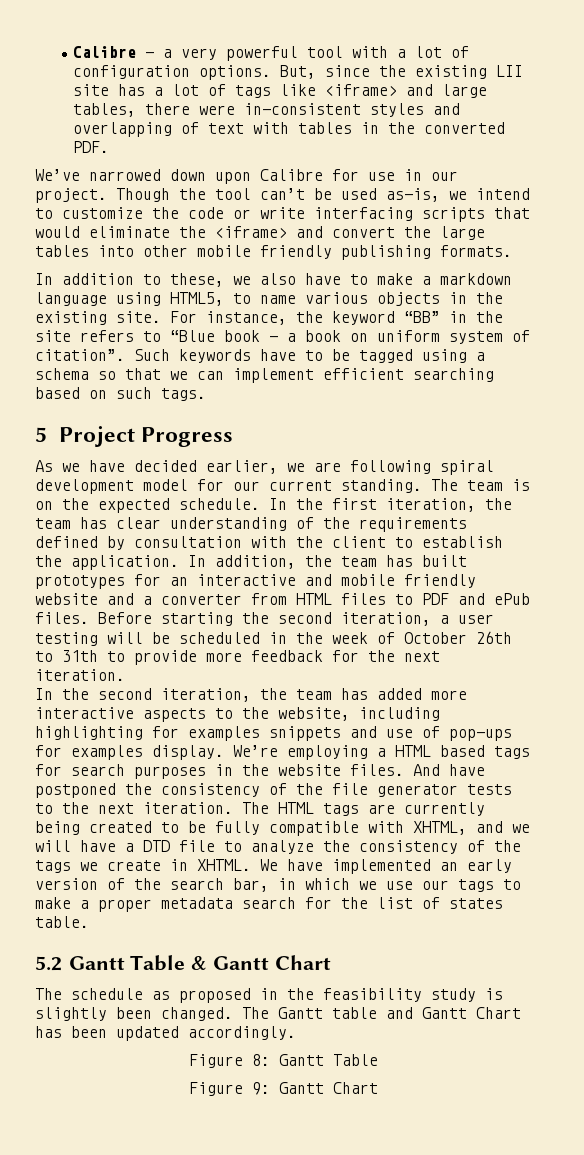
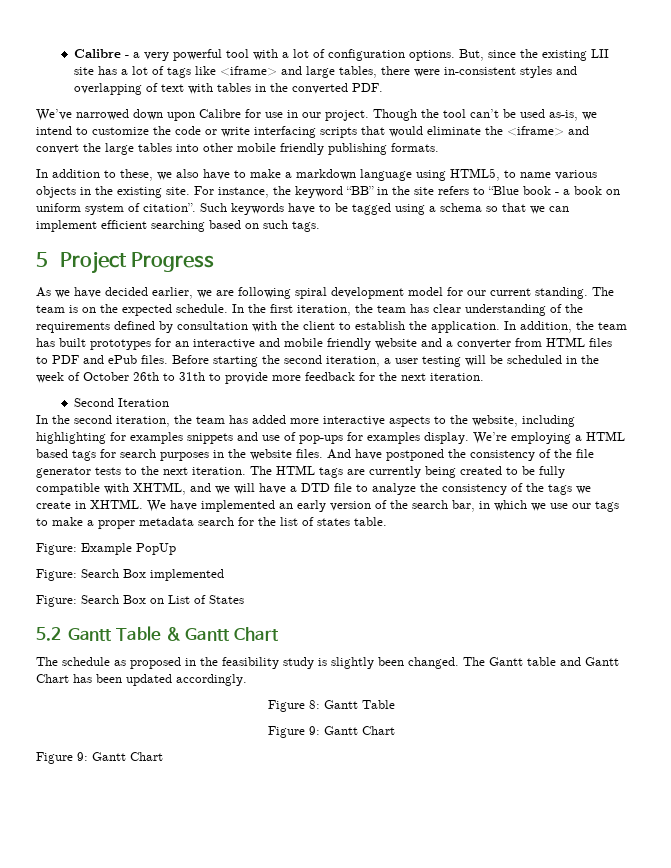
(125, 675) none -> [74,398,170,407] // Second Iteration
(89, 922) none -> [36,543,176,555] [36,569,224,581] [36,595,244,607] // Figure: Example PopUp // Figure: Search Box implemented // Figure: Search Box on List of States
(378, 1088) none -> [36,752,163,764] // Figure 9: Gantt Chart

